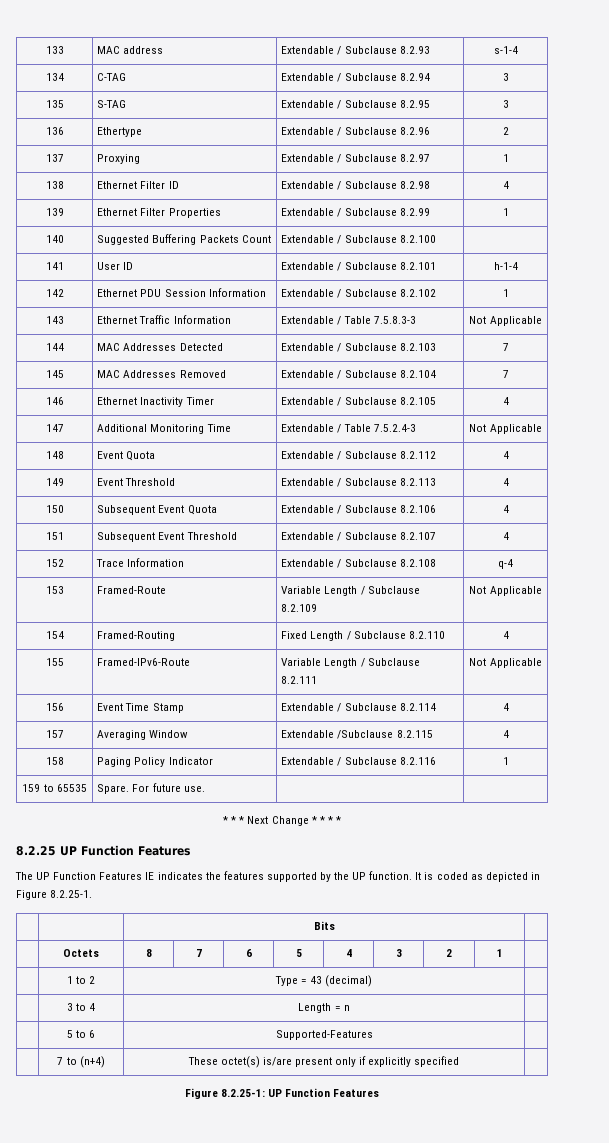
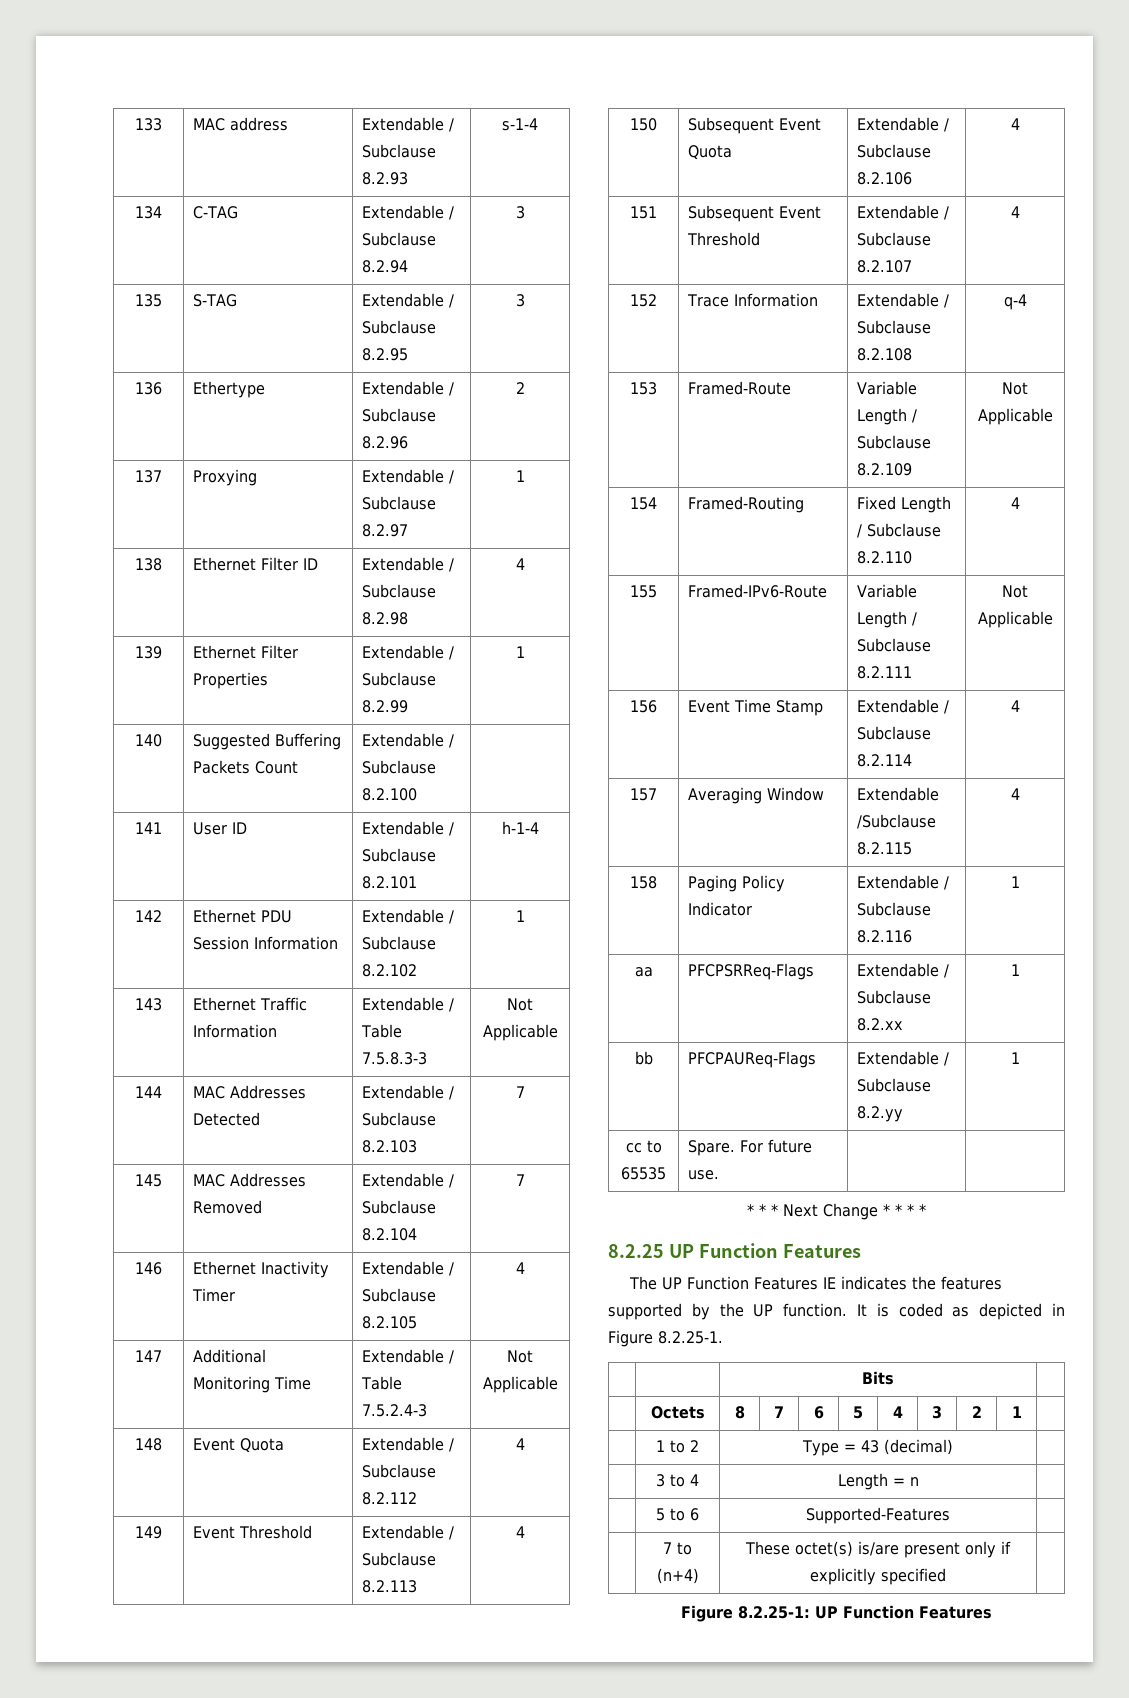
[22,784,41,792] 159 -> [634,967,653,977] [687,963,814,980] [856,963,949,978] [856,990,931,1004] [856,1018,903,1031] [1010,964,1020,976] [634,1051,653,1065] [687,1051,816,1068] [856,1051,949,1066] [856,1078,931,1092] [856,1106,903,1122] [1010,1052,1020,1064] [625,1143,642,1153] aa | PFCPSRReq-Flags | Extendable / Subclause 8.2.xx | 1 // bb | PFCPAUReq-Flags | Extendable / Subclause 8.2.yy | 1 // cc

